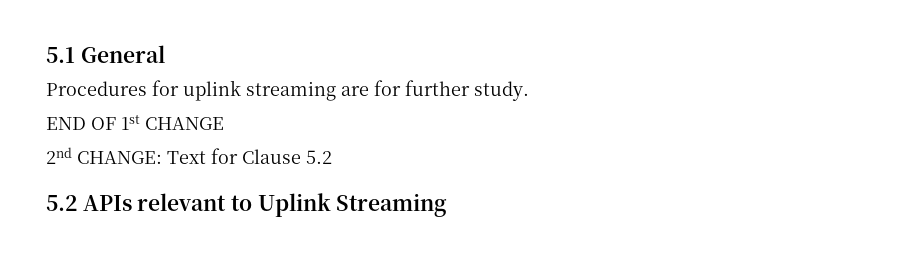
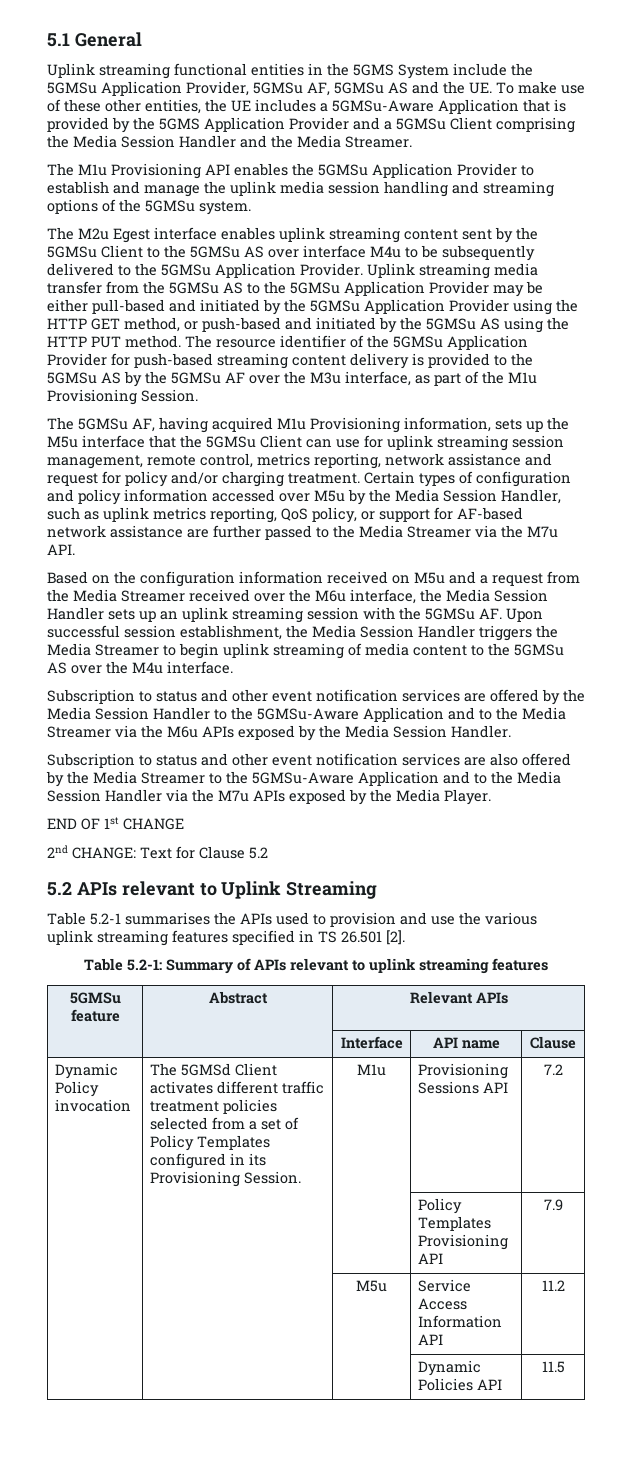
[46,80,529,101] Procedures for uplink streaming are for further study. -> [47,63,533,79] [47,81,585,96] [47,99,566,114] [47,117,575,133] [47,135,412,148] [47,163,534,179] [47,181,554,197] [47,199,251,215] [47,227,538,243] [47,245,535,261] [47,263,538,279] [47,281,543,297] [47,299,578,315] [47,317,569,333] [47,335,528,350] [47,353,533,369] [47,371,537,387] [47,389,198,405] [47,417,569,433] [47,435,564,451] [47,453,552,469] [47,471,571,487] [47,489,561,505] [47,507,523,523] [47,525,558,540] [47,544,75,555] [47,571,580,587] [47,589,548,604] [47,607,543,623] [47,625,558,641] [47,643,564,659] [47,661,233,674] [47,689,585,705] [47,707,566,722] [47,725,511,741] [47,753,571,768] [46,771,561,787] [47,789,491,805] Uplink streaming functional entities in the 5GMS System include the 5GMSu Application Provider, 5GMSu AF, 5GMSu AS and the UE. To make use of these other entities, the UE includes a 5GMSu-Aware Application that is provided by the 5GMS Application Provider and a 5GMSu Client comprising the Media Session Handler and the Media Streamer. // The M1u Provisioning API enables the 5GMSu Application Provider to establish and manage the uplink media session handling and streaming options of the 5GMSu system. // The M2u Egest interface enables uplink streaming content sent by the 5GMSu Client to the 5GMSu AS over interface M4u to be subsequently delivered to the 5GMSu Application Provider. Uplink streaming media transfer from the 5GMSu AS to the 5GMSu Application Provider may be either pull-based and initiated by the 5GMSu Application Provider using the HTTP GET method, or push-based and initiated by the 5GMSu AS using the HTTP PUT method. The resource identifier of the 5GMSu Application Provider for push-based streaming content delivery is provided to the 5GMSu AS by the 5GMSu AF over the M3u interface, as part of the M1u Provisioning Session. // The 5GMSu AF, having acquired M1u Provisioning information, sets up the M5u interface that the 5GMSu Client can use for uplink streaming session management, remote control, metrics reporting, network assistance and request for policy and/or charging treatment. Certain types of configuration and policy information accessed over M5u by the Media Session Handler, such as uplink metrics reporting, QoS policy, or support for AF-based network assistance are further passed to the Media Streamer via the M7u API. // Based on the configuration information received on M5u and a request from the Media Streamer received over the M6u interface, the Media Session Handler sets up an uplink streaming session with the 5GMSu AF. Upon successful session establishment, the Media Session Handler triggers the Media Streamer to begin uplink streaming of media content to the 5GMSu AS over the M4u interface. // Subscription to status and other event notification services are offered by the Media Session Handler to the 5GMSu-Aware Application and to the Media Streamer via the M6u APIs exposed by the Media Session Handler. // Subscription to status and other event notification services are also offered by the Media Streamer to the 5GMSu-Aware Application and to the Media Session Handler via the M7u APIs exposed by the Media Player.
(448, 205) none -> [47,912,537,927] [47,930,405,946] [84,958,548,974] [69,992,121,1004] [70,1009,120,1022] [208,991,268,1004] [409,991,508,1004] [340,1036,403,1049] [432,1037,500,1049] [530,1036,576,1049] [54,1063,118,1079] [54,1081,99,1097] [54,1099,131,1112] [149,1063,277,1076] [149,1081,324,1094] [149,1099,277,1114] [149,1117,299,1130] [149,1135,270,1151] [149,1153,266,1169] [149,1171,301,1187] [357,1064,386,1076] [417,1063,508,1079] [417,1081,508,1094] [543,1064,563,1075] [417,1198,462,1214] [417,1216,491,1231] [417,1234,508,1250] [417,1253,443,1264] [543,1199,563,1211] [356,1280,387,1292] [417,1279,471,1292] [417,1298,467,1310] [417,1315,502,1328] [417,1334,443,1345] [541,1280,565,1291] [417,1360,481,1376] [417,1378,502,1391] [541,1361,565,1373] // Table 5.2-1 summarises the APIs used to provision and use the various uplink streaming features specified in TS 26.501 [2]. // Table 5.2-1: Summary of APIs relevant to uplink streaming features // 5GMSu feature | Abstract | Relevant APIs // | | Interface | API name | Clause // Dynamic Policy invocation | The 5GMSd Client activates different traffic treatment policies selected from a set of Policy Templates configured in its Provisioning Session. | M1u | Provisioning Sessions API | 7.2 // | | | Policy Templates Provisioning API | 7.9 // | | M5u | Service Access Information API | 11.2 // | | | Dynamic Policies API | 11.5

